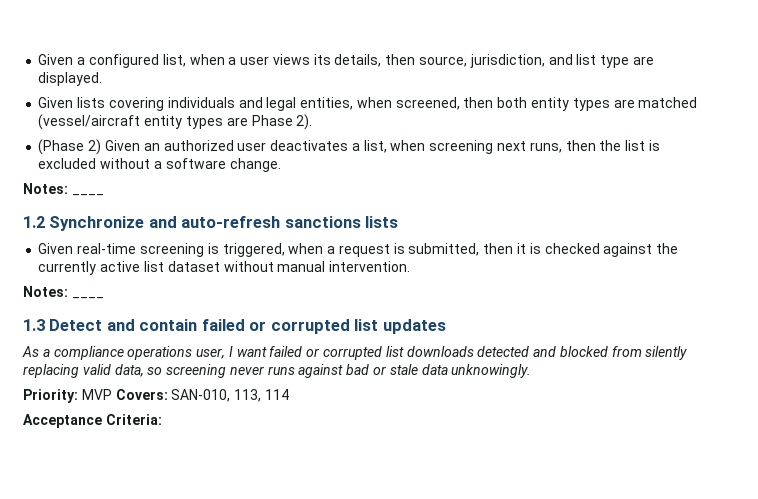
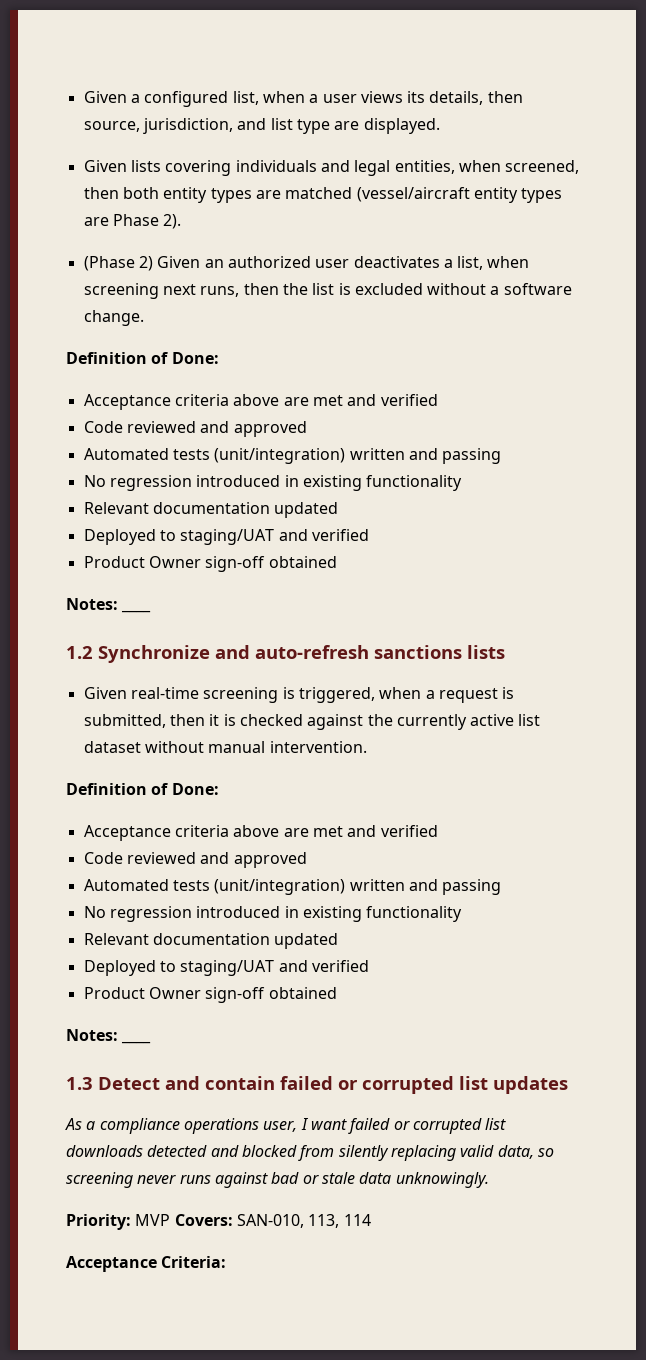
(281, 165) none -> [66,352,219,364] [83,394,438,410] [83,421,307,437] [83,448,502,464] [83,475,463,491] [83,502,339,518] [83,529,369,545] [83,556,337,572] // Definition of Done: // Acceptance criteria above are met and verified // Code reviewed and approved // Automated tests (unit/integration) written and passing // No regression introduced in existing functionality // Relevant documentation updated // Deployed to staging/UAT and verified // Product Owner sign-off obtained
(411, 266) none -> [66,783,219,795] [83,825,438,841] [83,852,307,868] [83,879,502,895] [83,906,463,922] [83,933,339,949] [83,960,369,976] [83,987,337,1003] // Definition of Done: // Acceptance criteria above are met and verified // Code reviewed and approved // Automated tests (unit/integration) written and passing // No regression introduced in existing functionality // Relevant documentation updated // Deployed to staging/UAT and verified // Product Owner sign-off obtained

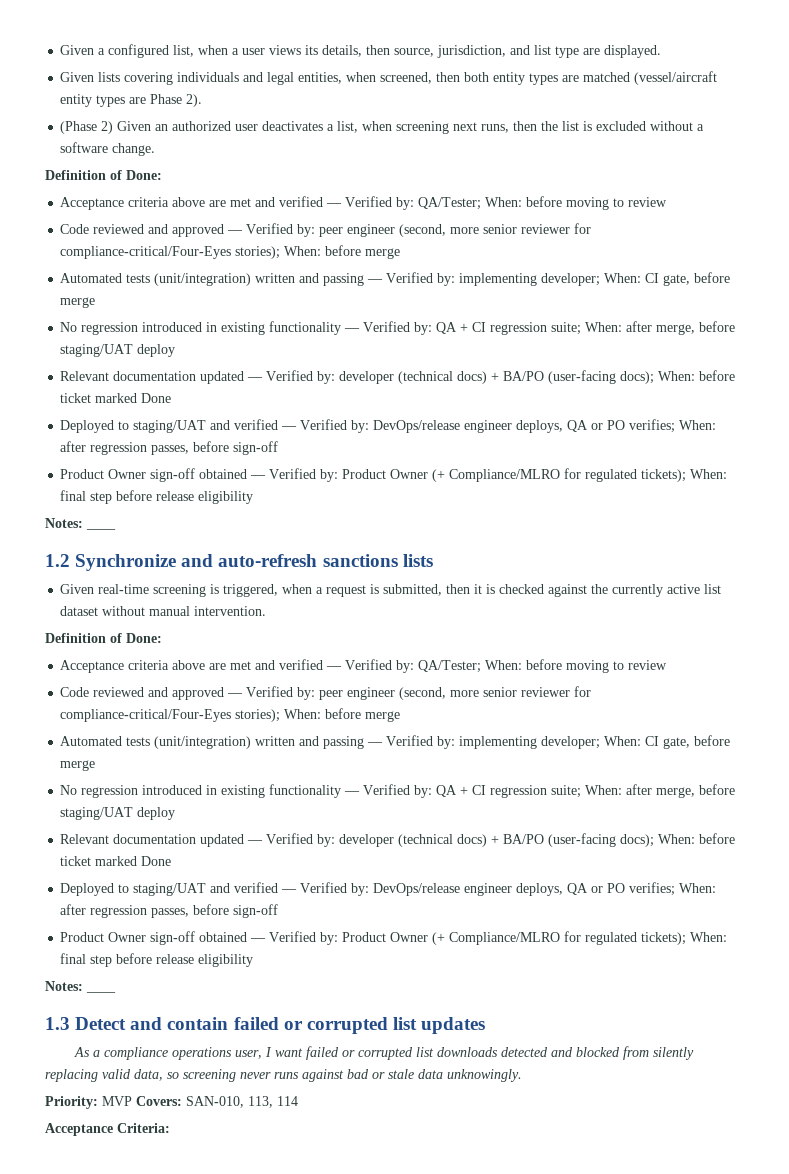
[83,421,307,437] [83,448,502,464] [83,475,463,491] [83,502,339,518] [83,529,369,545] [83,556,337,572] // Code reviewed and approved // Automated tests (unit/integration) written and passing // No regression introduced in existing functionality // Relevant documentation updated // Deployed to staging/UAT and verified // Product Owner sign-off obtained -> [326,196,668,210] [60,223,592,237] [60,245,401,259] [60,272,731,286] [60,297,96,308] [60,321,736,335] [60,344,176,357] [60,370,736,384] [60,393,172,403] [60,419,717,433] [60,441,279,455] [60,468,728,482] [60,490,254,504] — Verified by: QA/Tester; When: before moving to review // Code reviewed and approved — Verified by: peer engineer (second, more senior reviewer for compliance-critical/Four-Eyes stories); When: before merge // Automated tests (unit/integration) written and passing — Verified by: implementing developer; When: CI gate, before merge // No regression introduced in existing functionality — Verified by: QA + CI regression suite; When: after merge, before staging/UAT deploy // Relevant documentation updated — Verified by: developer (technical docs) + BA/PO (user-facing docs); When: before ticket marked Done // Deployed to staging/UAT and verified — Verified by: DevOps/release engineer deploys, QA or PO verifies; When: after regression passes, before sign-off // Product Owner sign-off obtained — Verified by: Product Owner (+ Compliance/MLRO for regulated tickets); When: final step before release eligibility
[83,852,307,868] [83,879,502,895] [83,906,463,922] [83,933,339,949] [83,960,369,976] [83,987,337,1003] // Code reviewed and approved // Automated tests (unit/integration) written and passing // No regression introduced in existing functionality // Relevant documentation updated // Deployed to staging/UAT and verified // Product Owner sign-off obtained -> [326,659,668,673] [60,686,592,700] [60,708,401,722] [60,735,731,749] [60,760,96,771] [60,784,736,798] [60,807,176,820] [60,833,736,847] [60,856,172,866] [60,882,717,896] [60,904,279,918] [60,931,728,945] [60,953,254,967] — Verified by: QA/Tester; When: before moving to review // Code reviewed and approved — Verified by: peer engineer (second, more senior reviewer for compliance-critical/Four-Eyes stories); When: before merge // Automated tests (unit/integration) written and passing — Verified by: implementing developer; When: CI gate, before merge // No regression introduced in existing functionality — Verified by: QA + CI regression suite; When: after merge, before staging/UAT deploy // Relevant documentation updated — Verified by: developer (technical docs) + BA/PO (user-facing docs); When: before ticket marked Done // Deployed to staging/UAT and verified — Verified by: DevOps/release engineer deploys, QA or PO verifies; When: after regression passes, before sign-off // Product Owner sign-off obtained — Verified by: Product Owner (+ Compliance/MLRO for regulated tickets); When: final step before release eligibility

